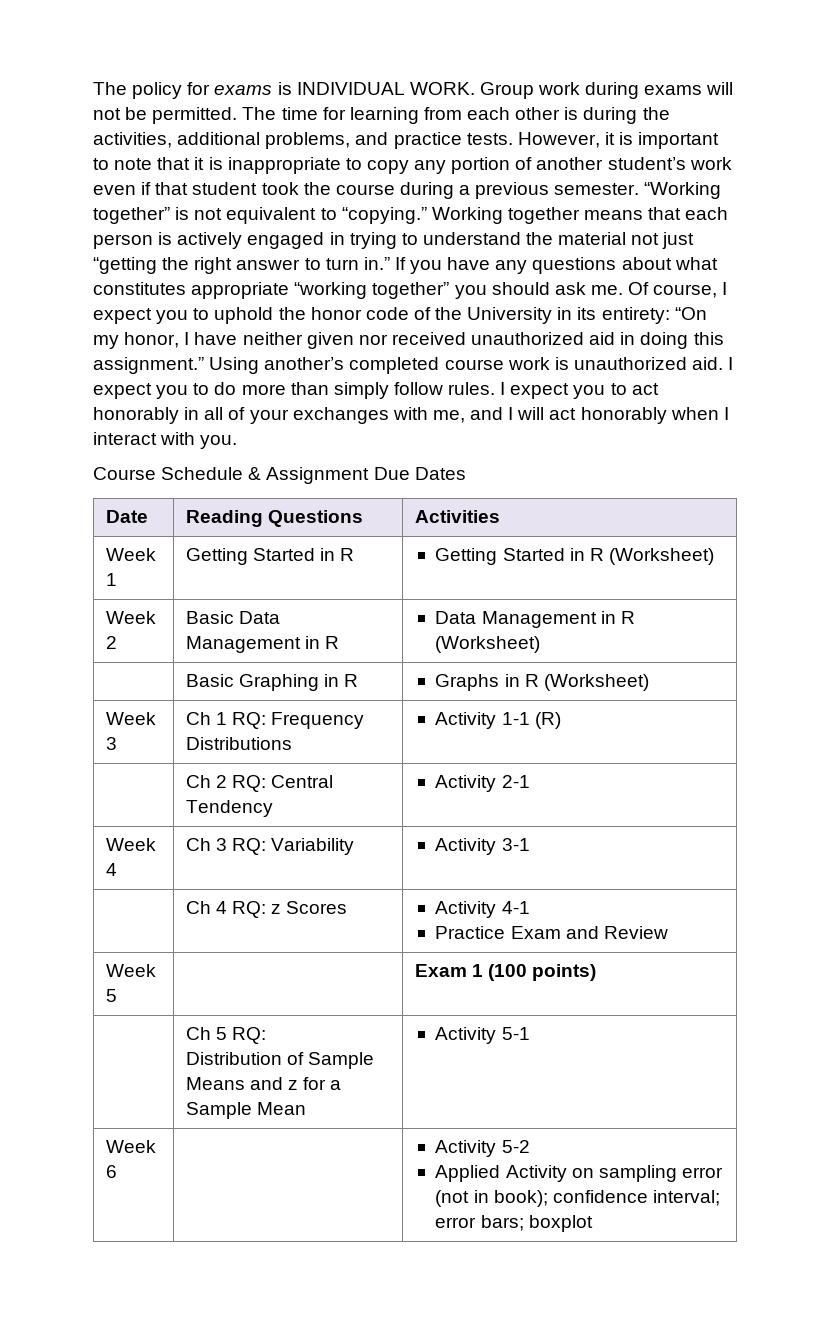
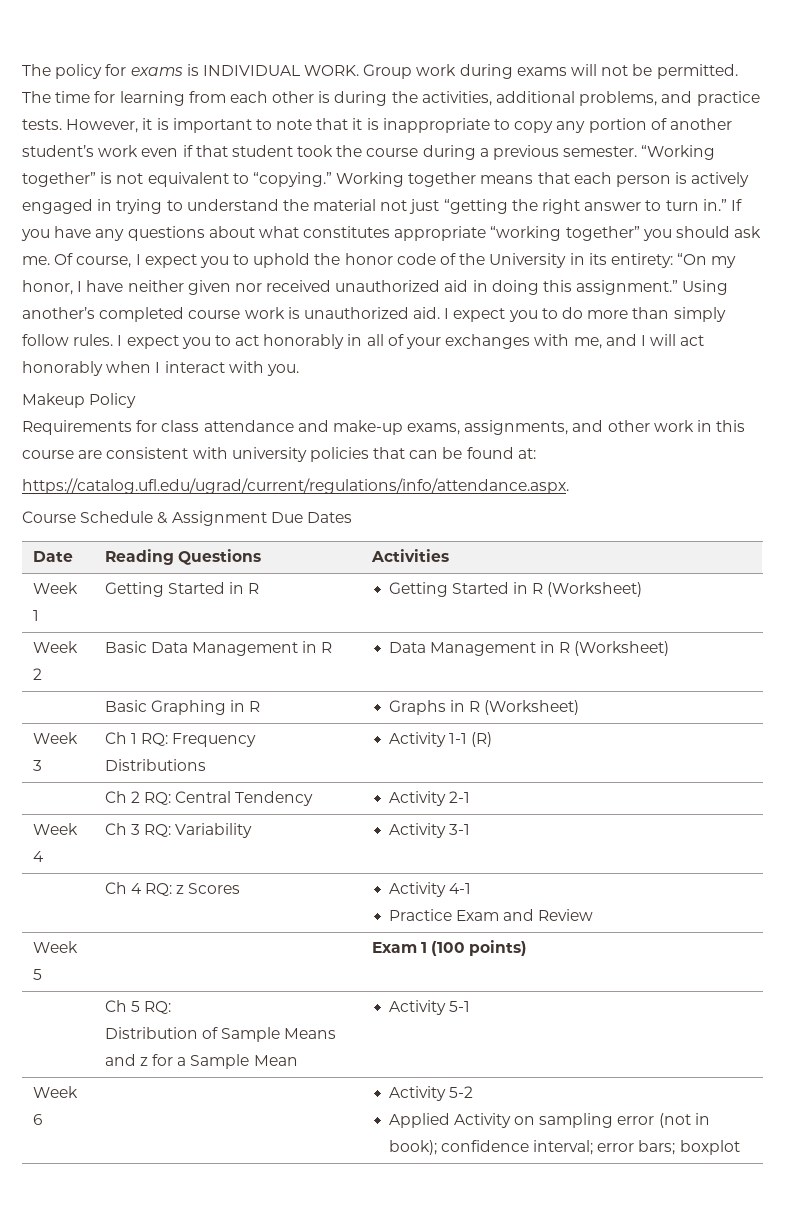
(238, 442) none -> [22,393,137,408] [22,420,746,435] [22,447,536,462] [22,478,569,494] // Makeup Policy // Requirements for class attendance and make-up exams, assignments, and other work in this course are consistent with university policies that can be found at: // https://catalog.ufl.edu/ugrad/current/regulations/info/attendance.aspx.

